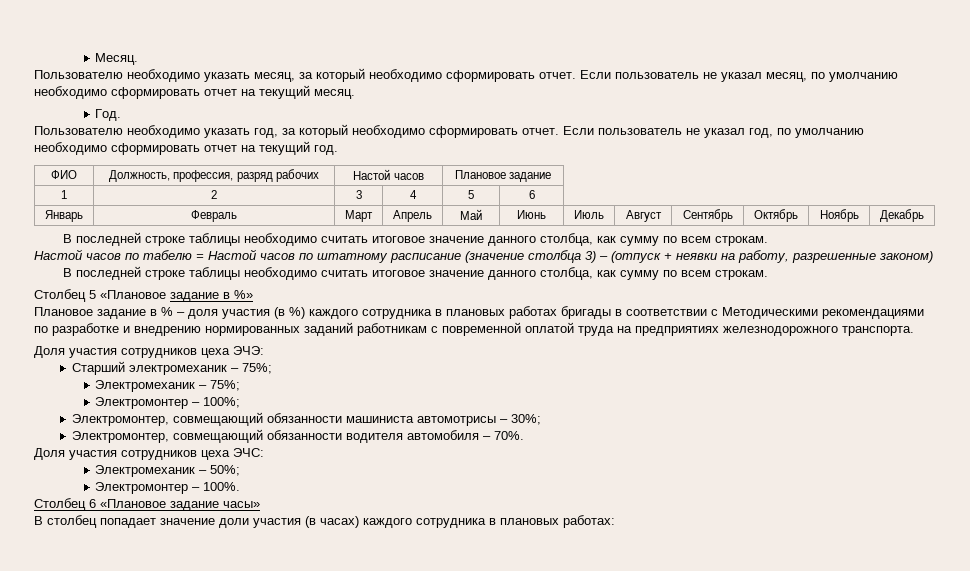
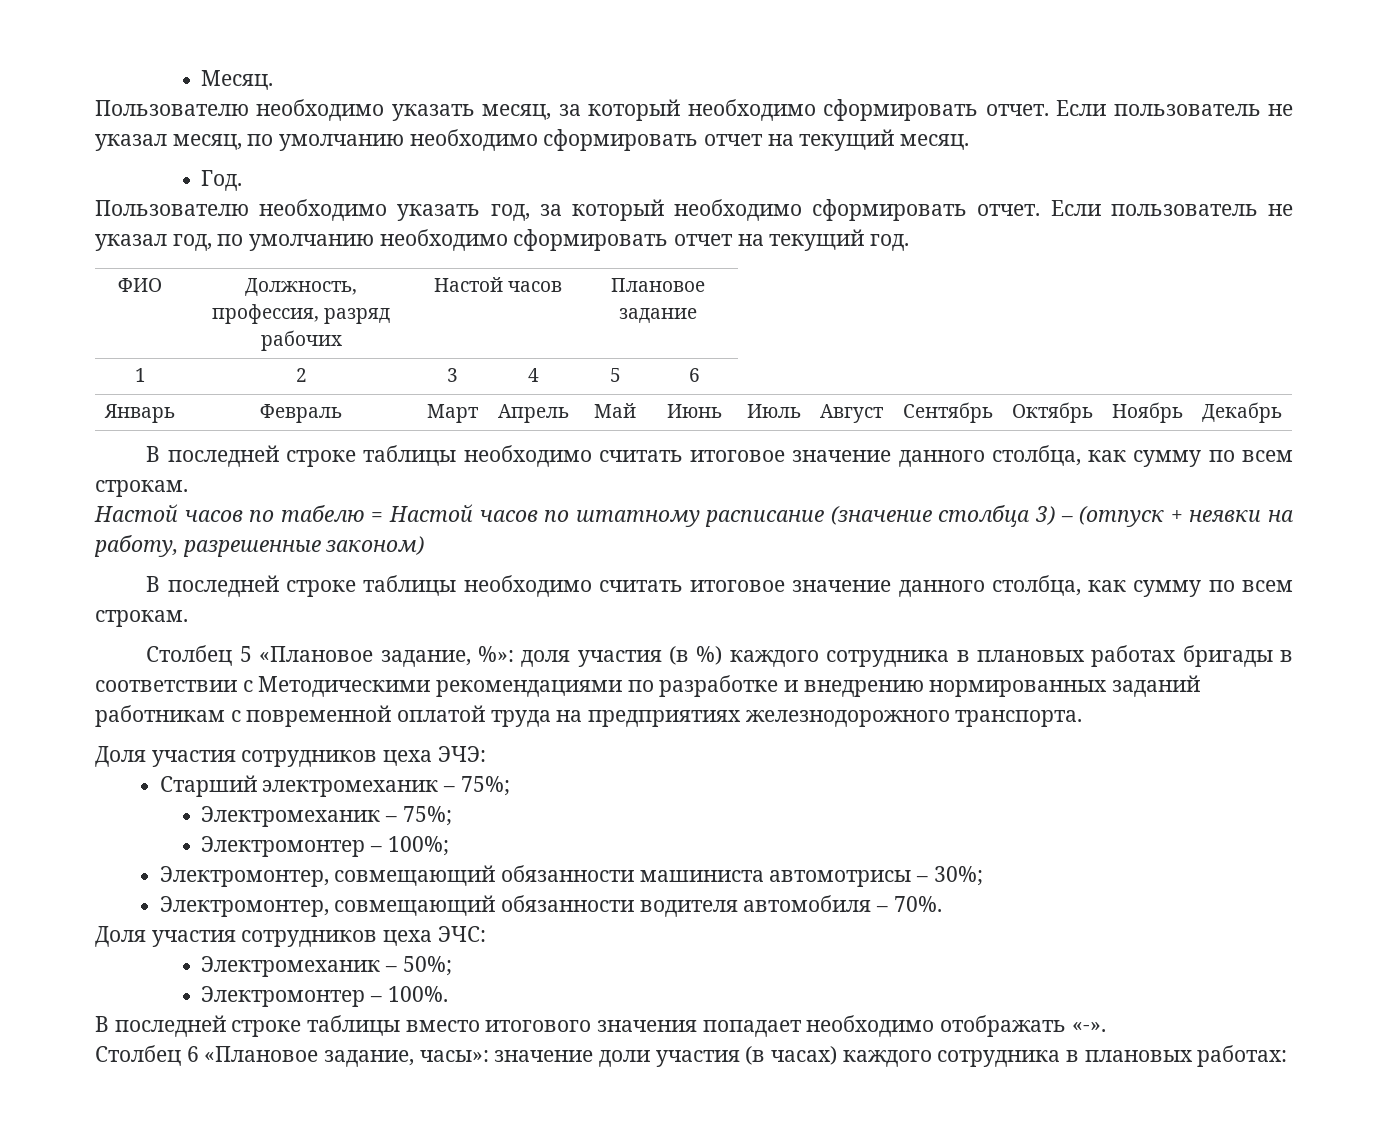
[170,290,253,302] [34,307,185,319] задание в %» // Плановое задание в % – -> [380,646,514,667] задание, %»:
[34,498,260,511] [34,515,156,528] Столбец 6 «Плановое задание часы» // В столбец попадает -> [95,1015,1106,1037] [95,1045,489,1067] В последней строке таблицы вместо итогового значения попадает необходимо отображать «-». // Столбец 6 «Плановое задание, часы»:

